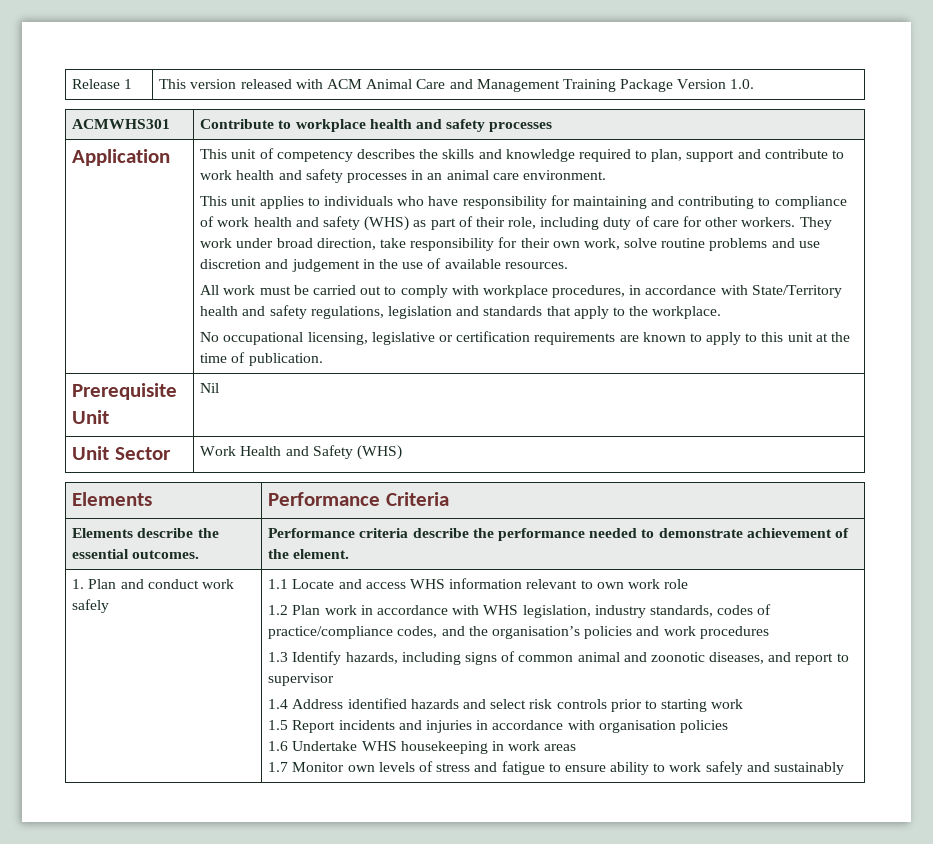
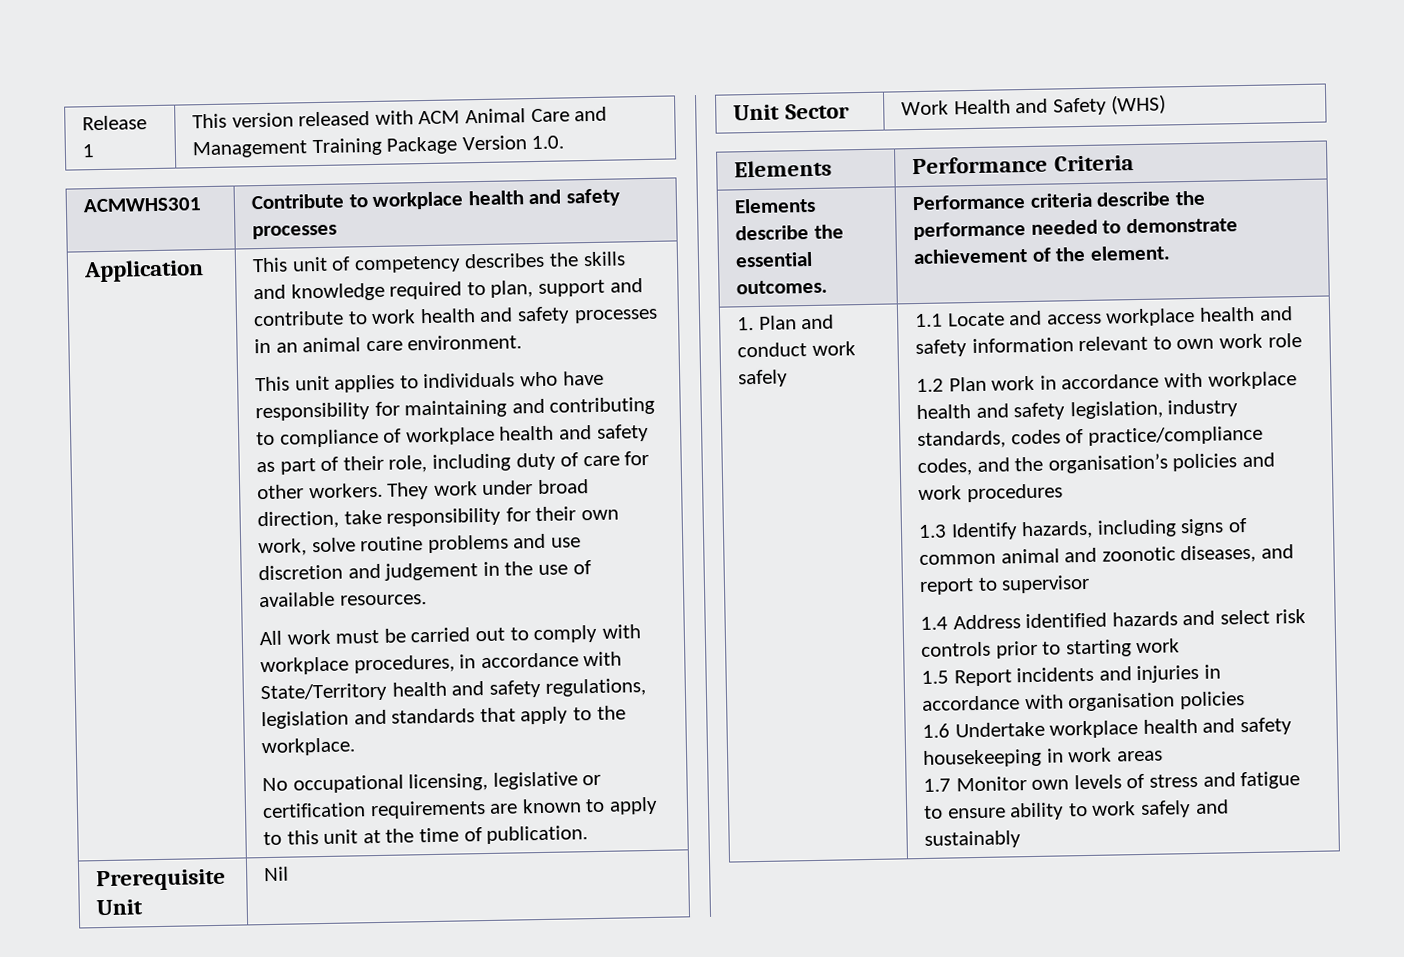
[217,216,410,231] work health and safety (WHS) -> [405,423,649,446] workplace health and safety
[409,579,445,589] WHS -> [1105,306,1293,327] [915,339,968,358] workplace health and safety
[483,605,519,615] WHS -> [1207,371,1297,390] [916,402,1066,421] workplace health and safety
[361,741,397,751] WHS -> [1049,717,1292,739] workplace health and safety

